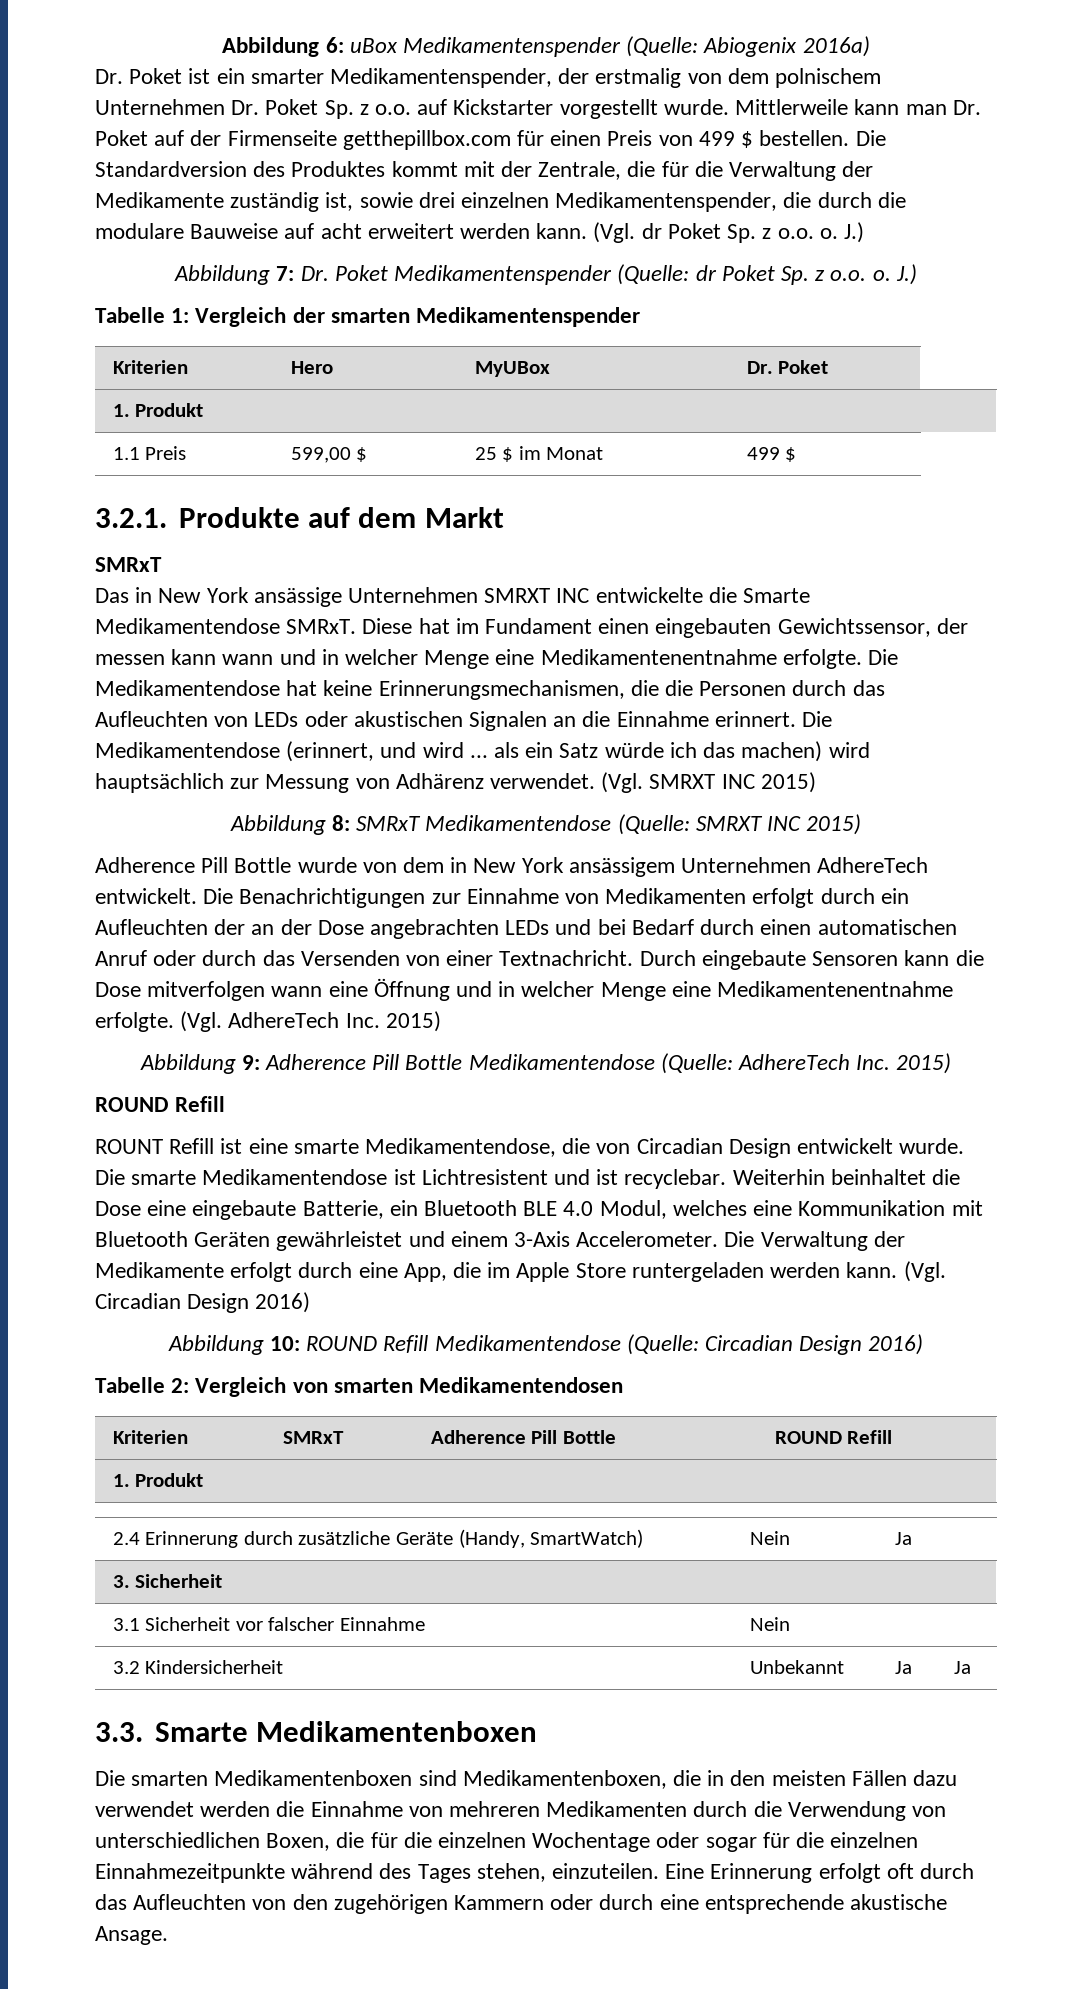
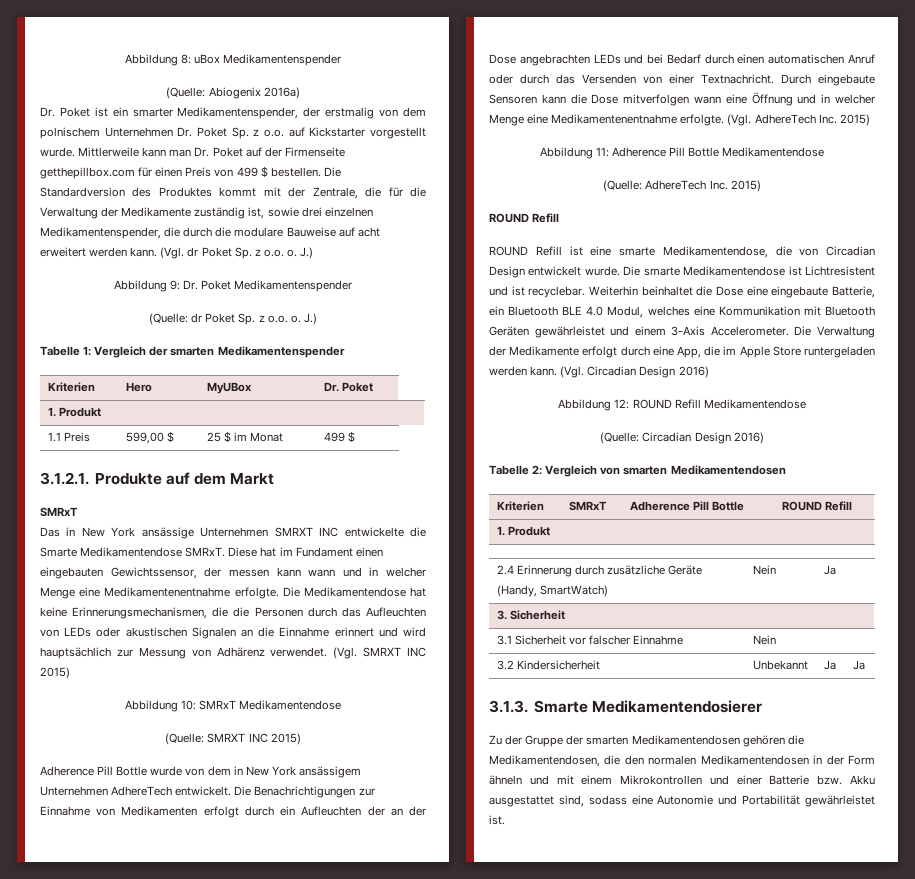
[222,37,344,57] Abbildung 6: -> [124,54,191,66] Abbildung 8:
(621, 47) none -> (342, 60) //
[276,266,295,281] 7: -> [169,280,180,290] 9:
(613, 275) none -> (353, 286) //
[95,508,167,528] 3.2.1. -> [40,472,89,485] 3.1.2.1.
[714,711,833,727] [95,741,823,762] erinnert. Die Medikamentendose (erinnert, und wird ... als ein Satz würde ich das machen) -> [334,627,398,637] erinnert und
[331,815,350,831] 8: -> [180,700,196,710] 10:
(612, 823) none -> (342, 705) //
[241,1055,260,1070] 9: -> [595,147,609,157] 11:
(655, 1062) none -> (825, 152) //
[95,1139,163,1154] ROUNT -> [489,246,528,256] ROUND
[269,1336,300,1351] 10: -> [614,399,630,409] 12:
(621, 1343) none -> (806, 404) //
[95,1721,537,1742] [95,1770,958,1789] [95,1801,947,1821] [95,1832,919,1852] [95,1863,975,1883] [95,1894,948,1914] [95,1926,168,1945] 3.3. Smarte Medikamentenboxen // Die smarten Medikamentenboxen sind Medikamentenboxen, die in den meisten Fällen dazu verwendet werden die Einnahme von mehreren Medikamenten durch die Verwendung von unterschiedlichen Boxen, die für die einzelnen Wochentage oder sogar für die einzelnen Einnahmezeitpunkte während des Tages stehen, einzuteilen. Eine Erinnerung erfolgt oft durch das Aufleuchten von den zugehörigen Kammern oder durch eine entsprechende akustische Ansage. -> [489,700,762,713] [489,735,804,747] [489,755,875,767] [489,775,875,785] [489,795,875,807] [489,815,505,825] 3.1.3. Smarte Medikamentendosierer // Zu der Gruppe der smarten Medikamentendosen gehören die Medikamentendosen, die den normalen Medikamentendosen in der Form ähneln und mit einem Mikrokontrollen und einer Batterie bzw. Akku ausgestattet sind, sodass eine Autonomie und Portabilität gewährleistet ist.

